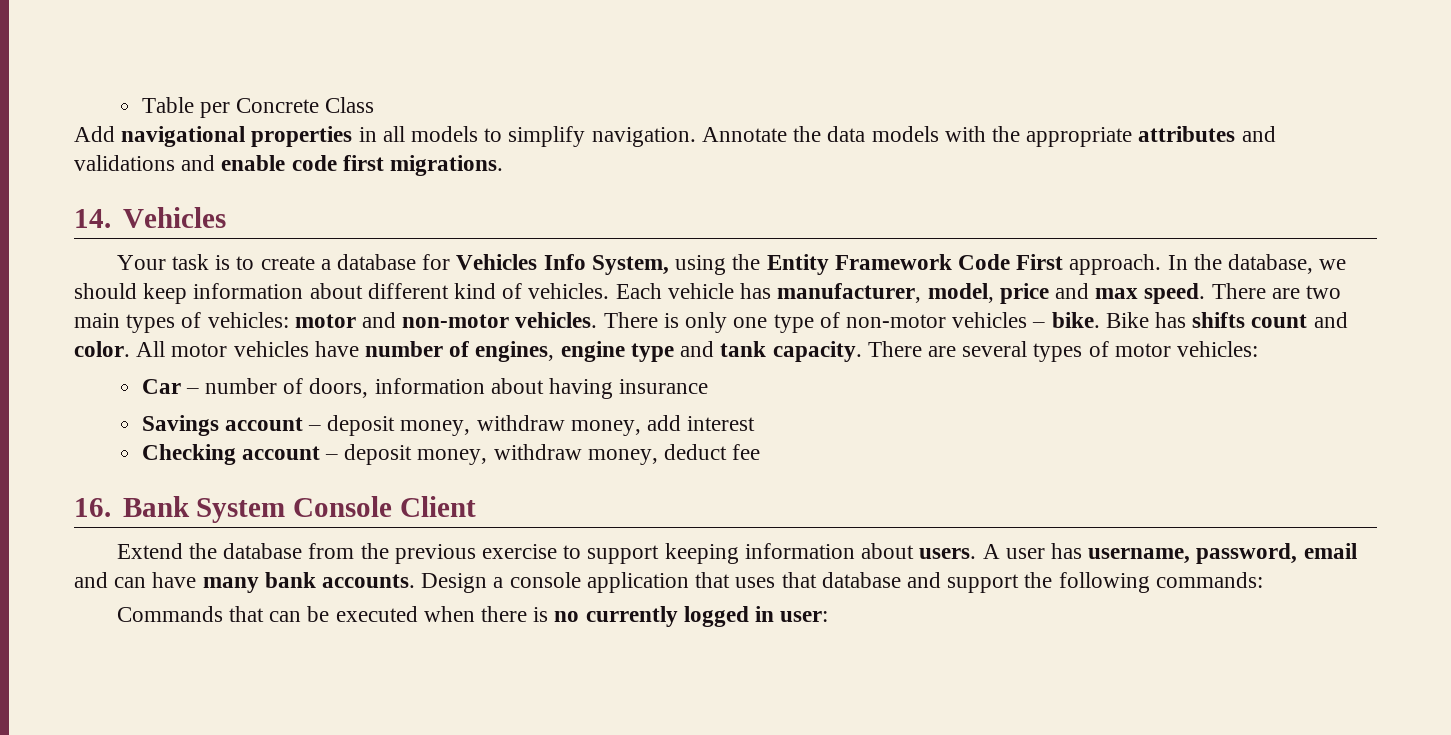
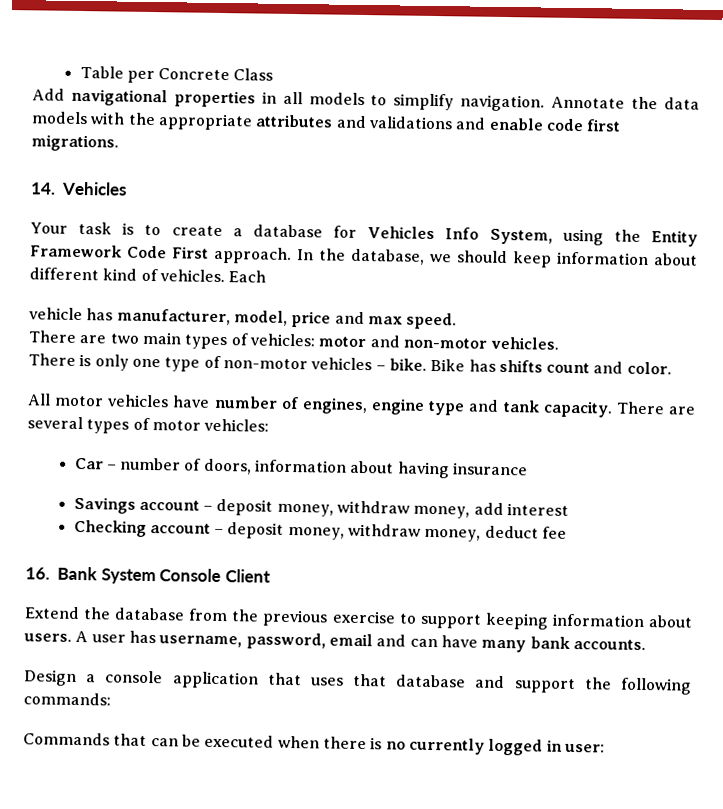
(662, 291) none -> (267, 276) //
(1206, 293) none -> (458, 321) //
(598, 320) none -> (560, 343) //
(130, 349) none -> (672, 368) //
(416, 581) none -> (646, 645) //

